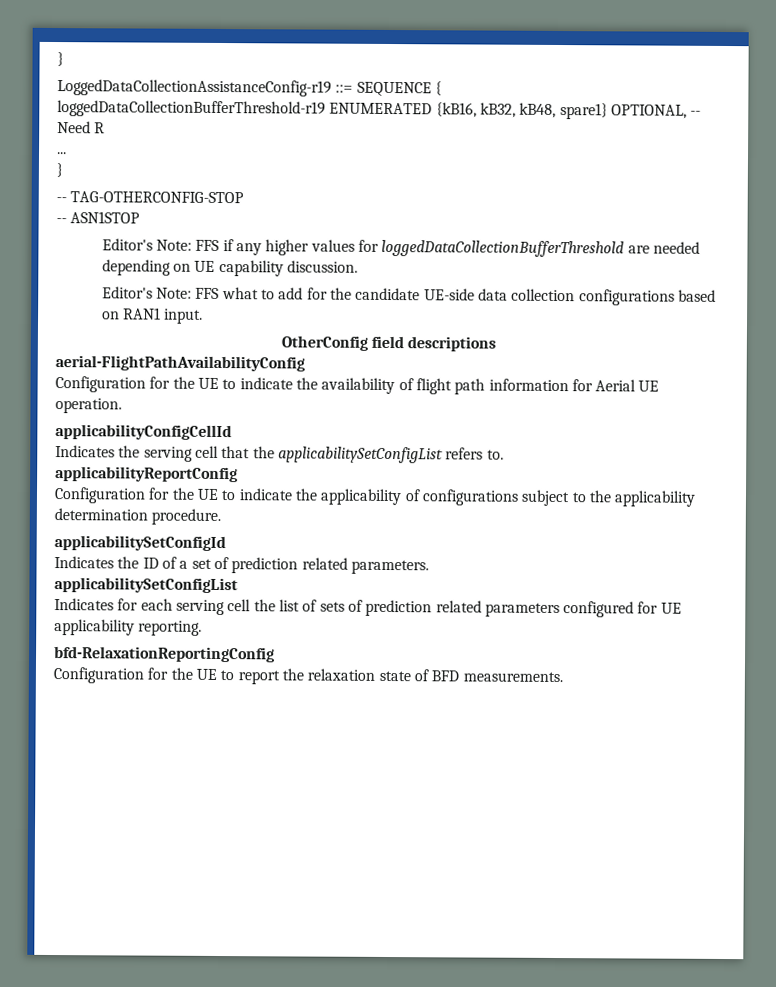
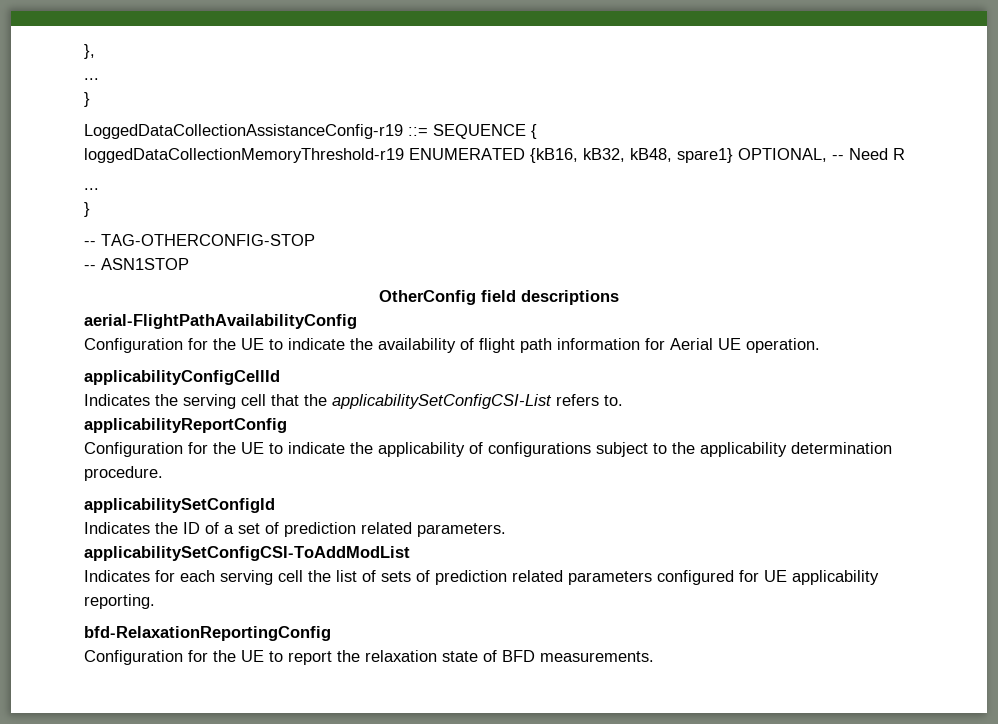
(57, 59) none -> [84,44,95,59] [84,78,99,80] }, // ... //
[57,100,326,118] loggedDataCollectionBufferThreshold-r19 -> [84,148,404,163] loggedDataCollectionMemoryThreshold-r19
[101,238,700,258] [101,259,359,277] [101,286,716,306] [101,307,204,324] // Editor's Note: FFS if any higher values for loggedDataCollectionBufferThreshold are needed depending on UE capability discussion. // Editor's Note: FFS what to add for the candidate UE-side data collection configurations based on RAN1 input. -> (189, 264) none
[277,446,443,464] applicabilitySetConfigList -> [332,394,552,409] applicabilitySetConfigCSI-List
[54,577,238,594] applicabilitySetConfigList -> [84,546,410,561] applicabilitySetConfigCSI-ToAddModList

